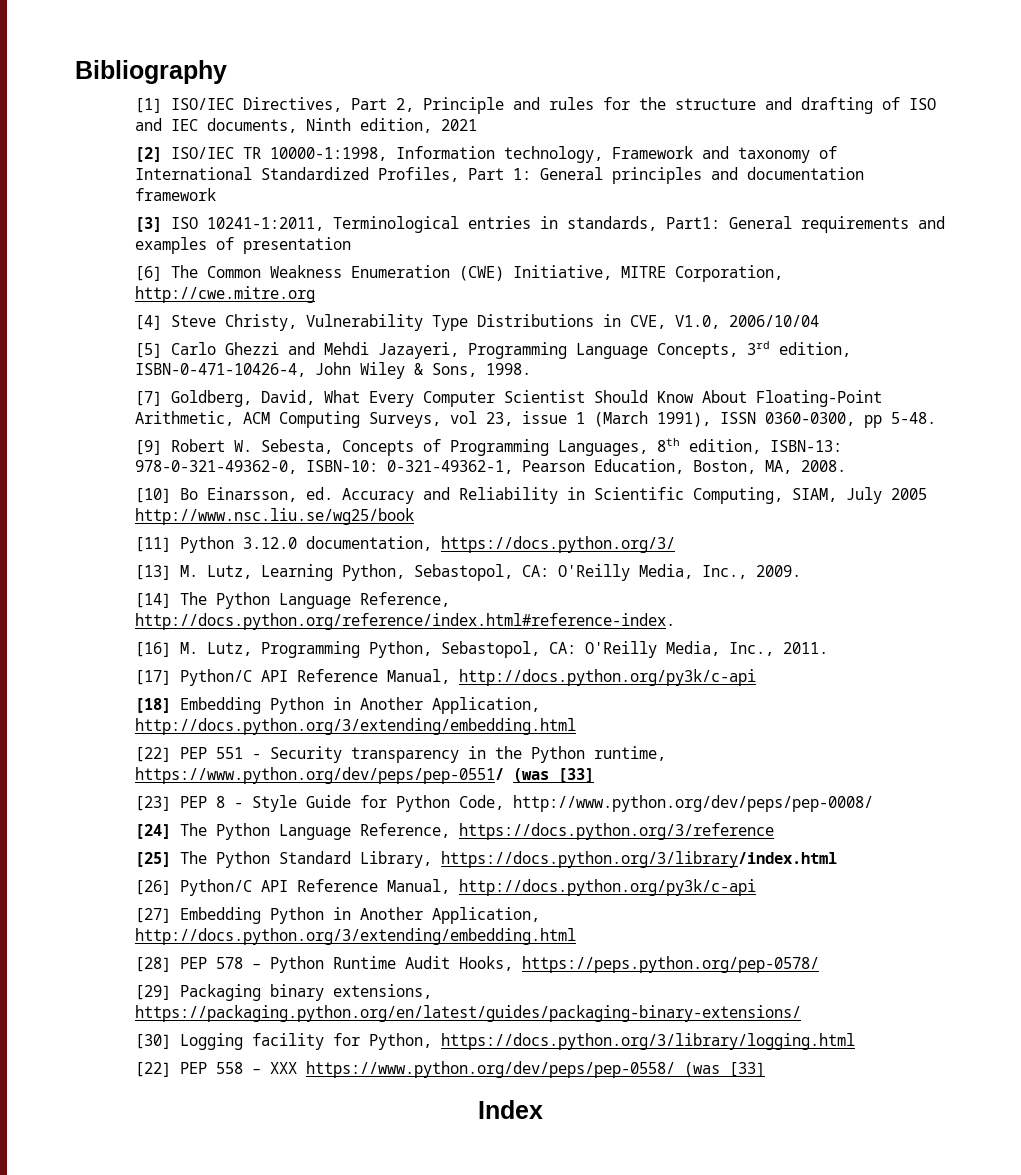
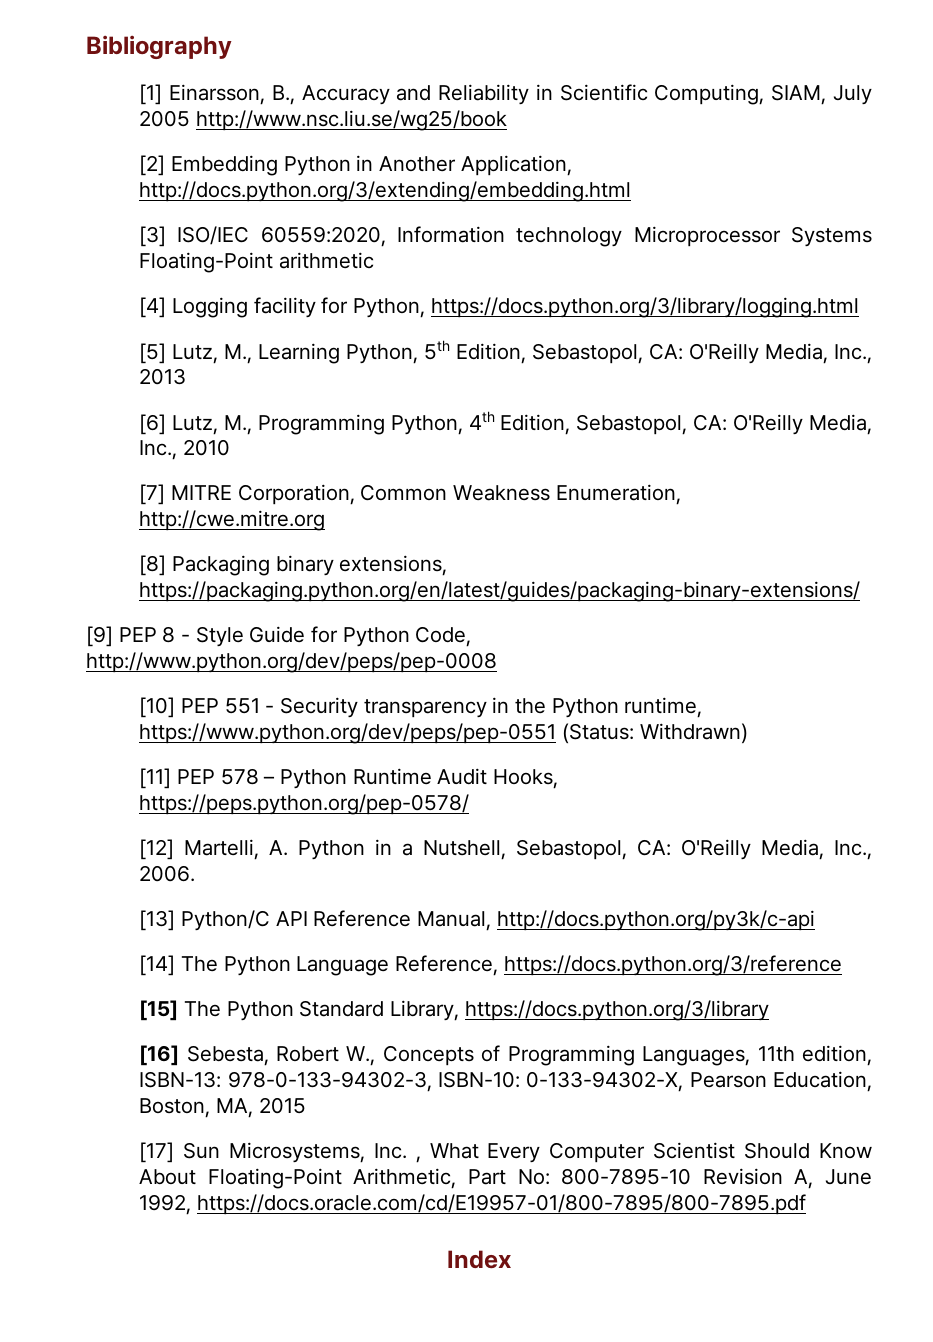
[171,97,937,114] [135,118,478,133] [135,146,838,163] [135,167,865,184] [135,188,217,201] [135,216,946,233] [135,237,352,254] [135,265,784,282] [135,286,316,303] [135,314,820,331] [135,341,852,359] [135,362,532,379] [135,390,883,407] [135,411,937,428] [135,438,843,456] [135,459,847,474] [135,487,334,503] ISO/IEC Directives, Part 2, Principle and rules for the structure and drafting of ISO and IEC documents, Ninth edition, 2021 // [2] ISO/IEC TR 10000-1:1998, Information technology, Framework and taxonomy of International Standardized Profiles, Part 1: General principles and documentation framework // [3] ISO 10241-1:2011, Terminological entries in standards, Part1: General requirements and examples of presentation // [6] The Common Weakness Enumeration (CWE) Initiative, MITRE Corporation, http://cwe.mitre.org // [4] Steve Christy, Vulnerability Type Distributions in CVE, V1.0, 2006/10/04 // [5] Carlo Ghezzi and Mehdi Jazayeri, Programming Language Concepts, 3rd edition, ISBN-0-471-10426-4, John Wiley & Sons, 1998. // [7] Goldberg, David, What Every Computer Scientist Should Know About Floating-Point Arithmetic, ACM Computing Surveys, vol 23, issue 1 (March 1991), ISSN 0360-0300, pp 5-48. // [9] Robert W. Sebesta, Concepts of Programming Languages, 8th edition, ISBN-13: 978-0-321-49362-0, ISBN-10: 0-321-49362-1, Pearson Education, Boston, MA, 2008. // [10] Bo Einarsson, ed. -> [168,84,295,105] Einarsson, B.,
[135,536,676,553] [135,564,802,581] [135,592,451,609] [135,613,676,630] [135,641,829,658] [135,669,757,686] [135,697,541,714] [135,718,577,735] [135,747,172,762] [11] Python 3.12.0 documentation, https://docs.python.org/3/ // [13] M. Lutz, Learning Python, Sebastopol, CA: O'Reilly Media, Inc., 2009. // [14] The Python Language Reference, http://docs.python.org/reference/index.html#reference-index. // [16] M. Lutz, Programming Python, Sebastopol, CA: O'Reilly Media, Inc., 2011. // [17] Python/C API Reference Manual, http://docs.python.org/py3k/c-api // [18] Embedding Python in Another Application, http://docs.python.org/3/extending/embedding.html // [22] -> [139,155,572,176] [139,181,632,202] [139,226,872,247] [139,252,374,273] [139,297,859,318] [139,340,872,364] [139,368,187,385] [139,411,872,435] [139,439,230,460] [139,484,681,505] [139,510,326,531] [139,555,448,576] [139,581,861,602] [86,626,472,647] [86,652,497,673] [139,697,176,718] [2] Embedding Python in Another Application, http://docs.python.org/3/extending/embedding.html // [3] ISO/IEC 60559:2020, Information technology Microprocessor Systems Floating-Point arithmetic // [4] Logging facility for Python, https://docs.python.org/3/library/logging.html // [5] Lutz, M., Learning Python, 5th Edition, Sebastopol, CA: O'Reilly Media, Inc., 2013 // [6] Lutz, M., Programming Python, 4th Edition, Sebastopol, CA: O'Reilly Media, Inc., 2010 // [7] MITRE Corporation, Common Weakness Enumeration, http://cwe.mitre.org // [8] Packaging binary extensions, https://packaging.python.org/en/latest/guides/packaging-binary-extensions/ // [9] PEP 8 - Style Guide for Python Code, http://www.python.org/dev/peps/pep-0008 // [10]
[135,767,595,784] [135,795,874,812] [135,823,775,840] [135,851,838,868] [135,879,757,896] [135,907,541,924] [135,928,577,945] [135,957,172,972] https://www.python.org/dev/peps/pep-0551/ (was [33] // [23] PEP 8 - Style Guide for Python Code, http://www.python.org/dev/peps/pep-0008/ // [24] The Python Language Reference, https://docs.python.org/3/reference // [25] The Python Standard Library, https://docs.python.org/3/library/index.html // [26] Python/C API Reference Manual, http://docs.python.org/py3k/c-api // [27] Embedding Python in Another Application, http://docs.python.org/3/extending/embedding.html // [28] -> [139,723,748,744] [139,768,172,789] https://www.python.org/dev/peps/pep-0551 (Status: Withdrawn) // [11]
[135,984,433,1001] [135,1005,802,1022] [135,1033,856,1050] [135,1061,766,1078] [29] Packaging binary extensions, https://packaging.python.org/en/latest/guides/packaging-binary-extensions/ // [30] Logging facility for Python, https://docs.python.org/3/library/logging.html // [22] PEP 558 – XXX https://www.python.org/dev/peps/pep-0558/ (was [33] -> [139,839,872,860] [139,865,196,882] [139,910,815,931] [139,955,842,976] [139,1000,769,1021] [139,1045,872,1066] [139,1071,872,1092] [139,1097,306,1118] [139,1142,872,1163] [139,1168,872,1189] [139,1194,806,1215] [12] Martelli, A. Python in a Nutshell, Sebastopol, CA: O'Reilly Media, Inc., 2006. // [13] Python/C API Reference Manual, http://docs.python.org/py3k/c-api // [14] The Python Language Reference, https://docs.python.org/3/reference // [15] The Python Standard Library, https://docs.python.org/3/library // [16] Sebesta, Robert W., Concepts of Programming Languages, 11th edition, ISBN-13: 978-0-133-94302-3, ISBN-10: 0-133-94302-X, Pearson Education, Boston, MA, 2015 // [17] Sun Microsystems, Inc. , What Every Computer Scientist Should Know About Floating-Point Arithmetic, Part No: 800-7895-10 Revision A, June 1992, https://docs.oracle.com/cd/E19957-01/800-7895/800-7895.pdf

